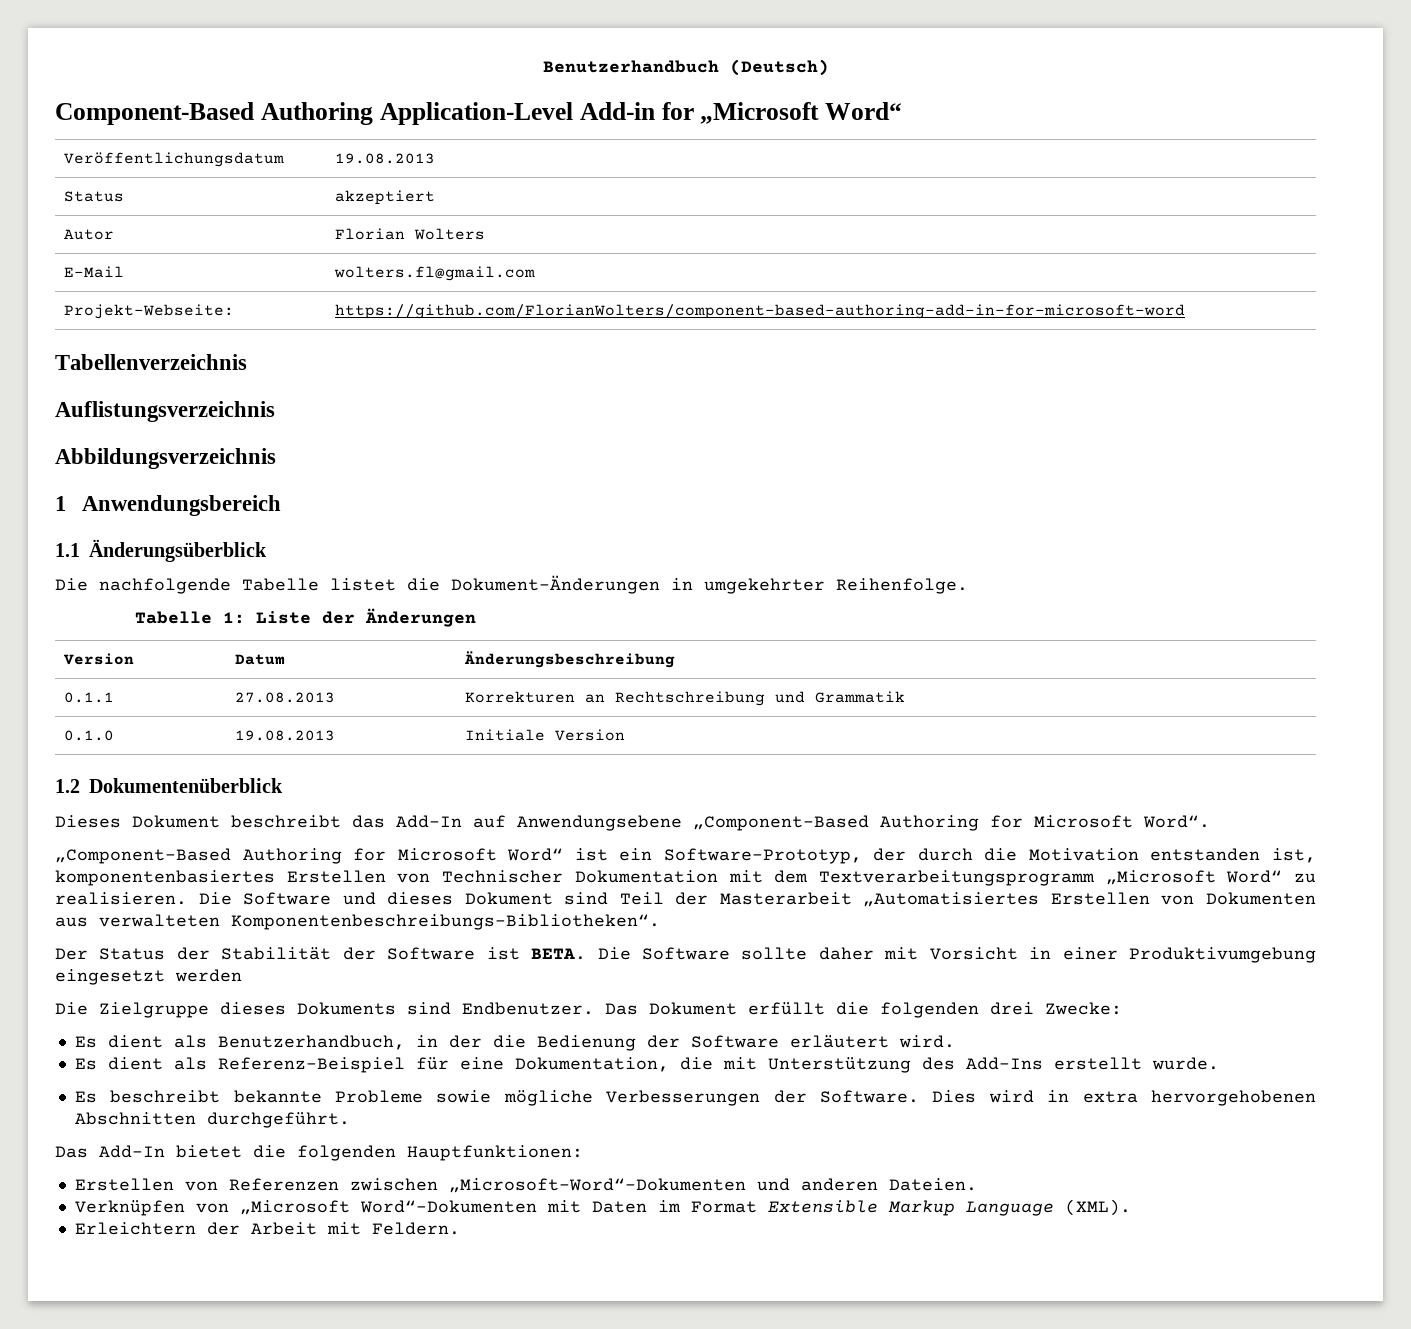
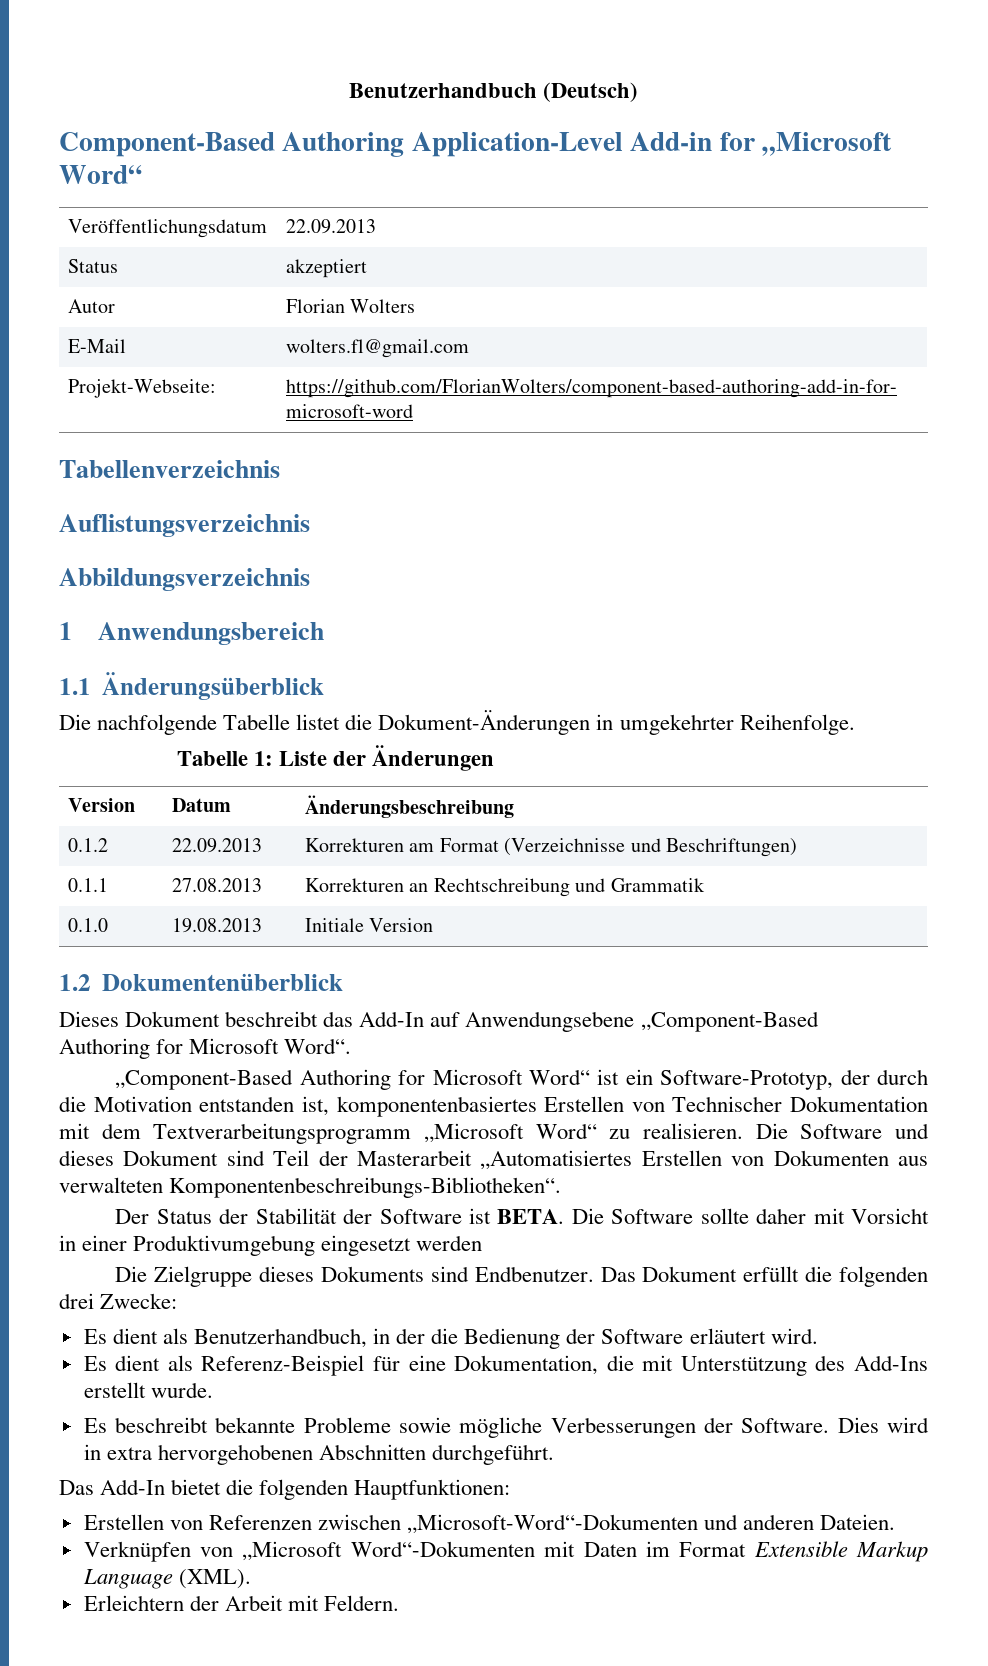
[334,153,435,164] 19.08.2013 -> [286,219,377,234] 22.09.2013
(675, 659) none -> [68,838,109,852] [172,838,263,853] [305,838,798,857] // 0.1.2 | 22.09.2013 | Korrekturen am Format (Verzeichnisse und Beschriftungen)
(869, 823) none -> (819, 1021) //

